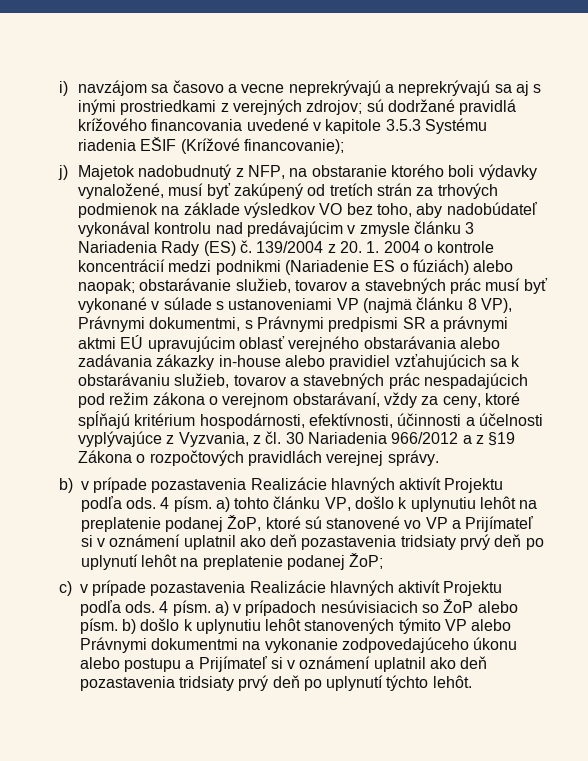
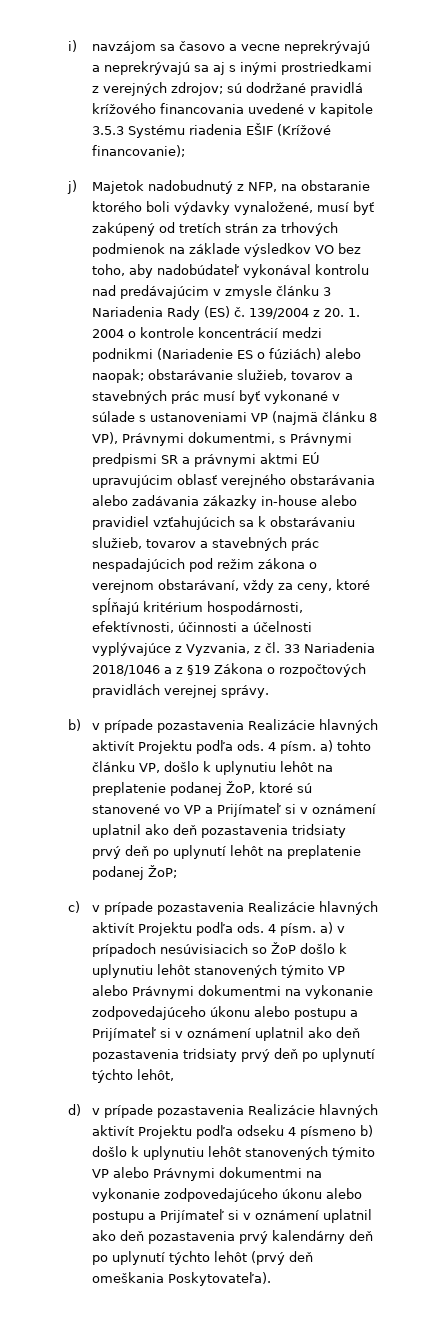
[285,432,459,444] 30 Nariadenia 966/2012 -> [284,642,376,653] [92,665,161,676] 33 Nariadenia 2018/1046
[477,601,518,613] [79,618,136,634] alebo písm. b) -> (297, 948) none
[432,675,472,688] lehôt. -> [137,1069,175,1081] [68,1104,379,1118] [92,1125,374,1139] [92,1146,376,1160] [92,1167,323,1181] [92,1188,363,1202] [92,1209,373,1223] [92,1230,374,1244] [92,1251,314,1265] [92,1272,272,1286] lehôt, // d) v prípade pozastavenia Realizácie hlavných aktivít Projektu podľa odseku 4 písmeno b) došlo k uplynutiu lehôt stanovených týmito VP alebo Právnymi dokumentmi na vykonanie zodpovedajúceho úkonu alebo postupu a Prijímateľ si v oznámení uplatnil ako deň pozastavenia prvý kalendárny deň po uplynutí týchto lehôt (prvý deň omeškania Poskytovateľa).

